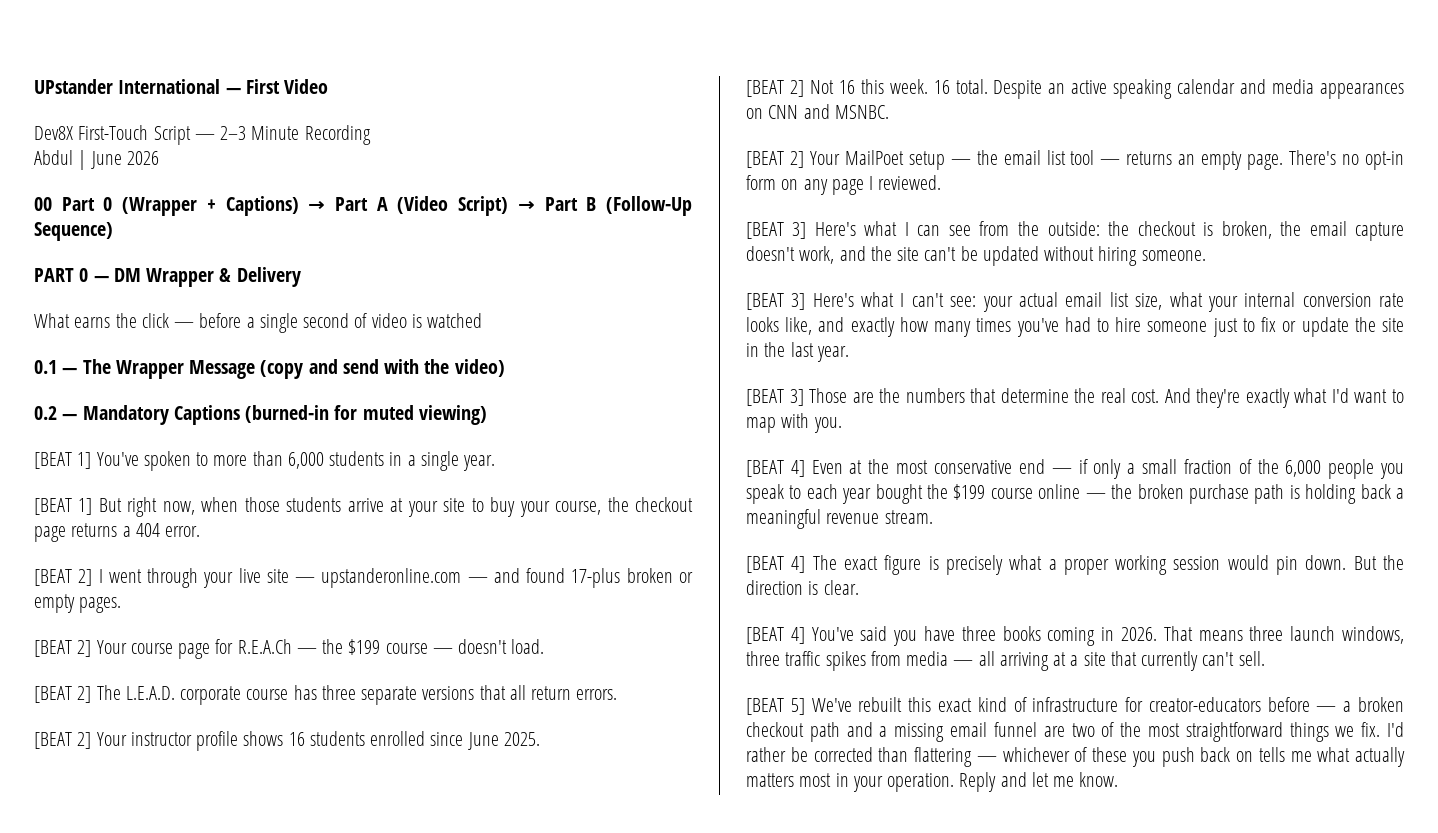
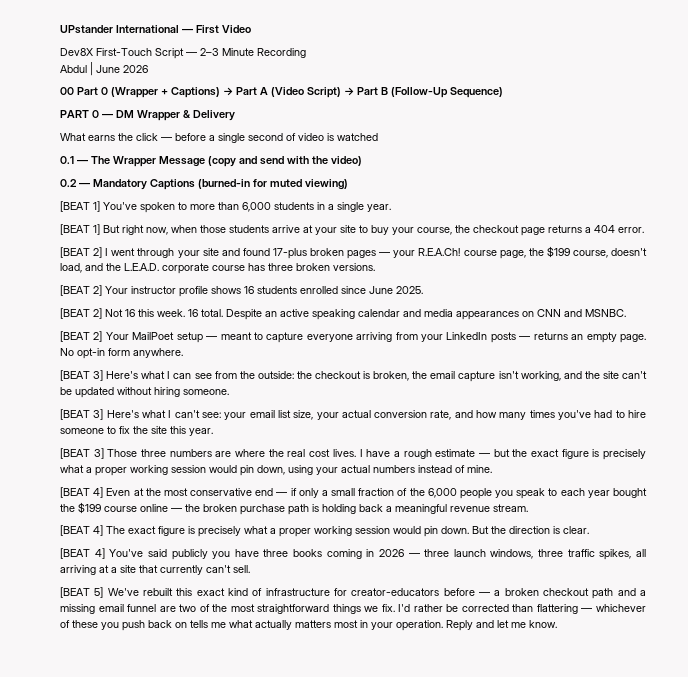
[238,568,693,588] [34,594,122,613] [34,639,545,659] [34,685,121,703] live site — upstanderonline.com — and found 17-plus broken or empty pages. // [BEAT 2] Your course page for R.E.A.Ch — the $199 course — doesn't load. // [BEAT 2] The -> [202,246,648,259] [60,263,121,273] site and found 17-plus broken pages — your R.E.A.Ch! course page, the $199 course, doesn't load, and the
[361,685,618,705] separate versions that all return errors. -> [296,263,375,271] broken versions.
[976,150,1095,165] the email list tool -> [220,332,516,343] meant to capture everyone arriving from your LinkedIn posts
[1289,150,1404,170] [746,175,942,195] There's no opt-in form on any page I reviewed. -> [60,348,183,359] No opt-in form anywhere.
[746,246,835,264] doesn't work, -> [498,371,561,381] isn't working,
[1018,292,1058,307] actual -> (247, 416) none
[1169,292,1404,312] [746,317,895,337] what your internal conversion rate looks like, and exactly -> [316,410,473,420] your actual conversion rate, and
[1212,318,1238,337] just -> (104, 431) none
[1282,317,1404,337] [746,342,849,362] [746,388,1404,408] [746,413,842,433] or update the site in the last year. // [BEAT 3] Those are the numbers that determine the real cost. And they're exactly what I'd want to map with you. -> [133,426,213,436] [60,448,646,460] [60,465,492,476] the site this year. // [BEAT 3] Those three numbers are where the real cost lives. I have a rough estimate — but the exact figure is precisely what a proper working session would pin down, using your actual numbers instead of mine.
(888, 633) none -> [171,549,208,560] publicly
[1120,626,1243,641] 2026. That means -> [378,549,420,557] 2026 —
[825,651,974,671] spikes from media — -> [599,549,632,560] spikes,

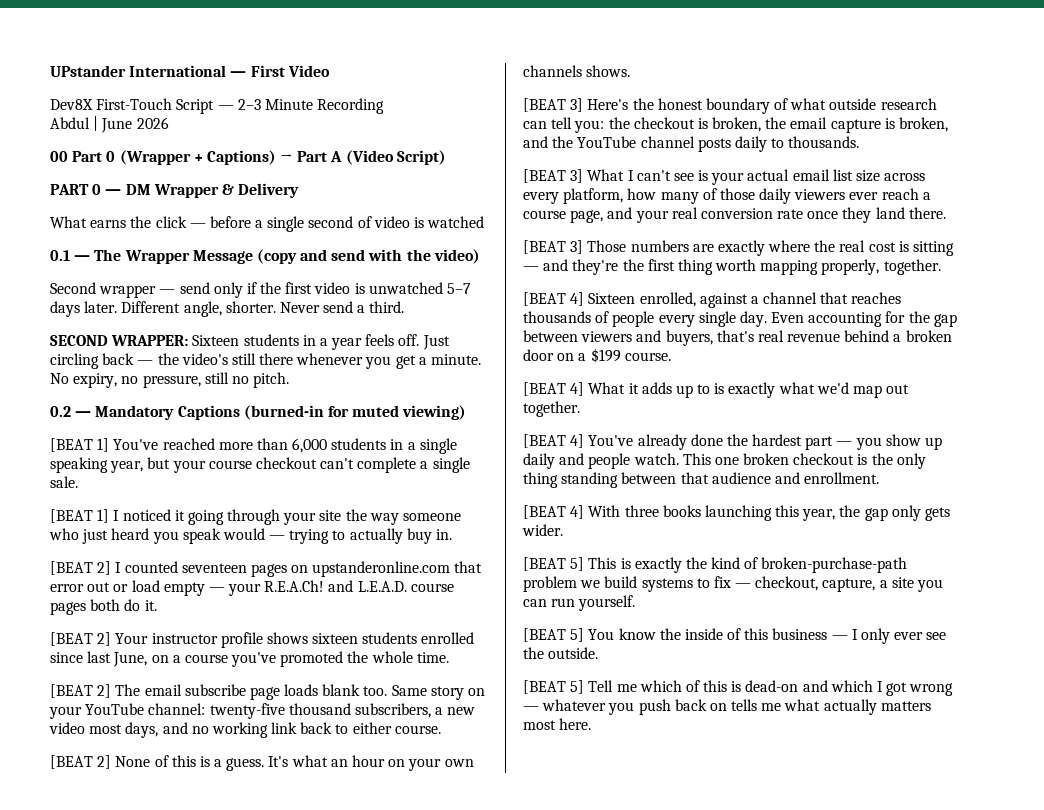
[344,87,503,98] → Part B (Follow-Up Sequence) -> (446, 157) none
(362, 161) none -> [50,282,472,298] [50,301,405,317] [50,334,450,350] [50,353,482,369] [50,372,290,388] // Second wrapper — send only if the first video is unwatched 5–7 days later. Different angle, shorter. Never send a third. // SECOND WRAPPER: Sixteen students in a year feels off. Just circling back — the video's still there whenever you get a minute. No expiry, no pressure, still no pitch.
[140,202,187,213] spoken to -> [162,438,215,450] reached
[367,204,391,212] [60,224,644,236] [60,246,648,259] [60,263,375,274] year. // [BEAT 1] But right now, when those students arrive at your site to buy your course, the checkout page returns a 404 error. // [BEAT 2] I went through your site and found 17-plus broken pages — your R.E.A.Ch! course page, the $199 course, doesn't load, and the L.E.A.D. corporate course has three broken versions. -> [50,457,470,473] [50,476,78,488] [50,509,462,525] [49,528,453,544] [50,561,483,577] [50,580,454,596] [50,599,157,615] speaking year, but your course checkout can't complete a single sale. // [BEAT 1] I noticed it going through your site the way someone who just heard you speak would — trying to actually buy in. // [BEAT 2] I counted seventeen pages on upstanderonline.com that error out or load empty — your R.E.A.Ch! and L.E.A.D. course pages both do it.
[244,286,254,294] 16 -> [312,633,359,644] sixteen
[369,286,423,294] [60,308,626,320] [60,331,647,343] [60,348,183,359] [60,370,294,381] June 2025. // [BEAT 2] Not 16 this week. 16 total. Despite an active speaking calendar and media appearances on CNN and MSNBC. // [BEAT 2] Your MailPoet setup — meant to capture everyone arriving from your LinkedIn posts — returns an empty page. No opt-in form anywhere. // [BEAT 3] Here's what I can see from the outside: -> [87,651,449,667] [50,684,486,700] [49,703,476,719] [49,722,441,738] [50,755,474,771] [523,65,631,77] [523,98,937,114] [523,117,605,133] last June, on a course you've promoted the whole time. // [BEAT 2] The email subscribe page loads blank too. Same story on your YouTube channel: twenty-five thousand subscribers, a new video most days, and no working link back to either course. // [BEAT 2] None of this is a guess. It's what an hour on your own channels shows. // [BEAT 3] Here's the honest boundary of what outside research can tell you:
[498,371,647,381] [60,387,229,398] [60,409,647,420] [60,426,213,436] isn't working, and the site can't be updated without hiring someone. // [BEAT 3] Here's what I can't see: your email list size, your actual conversion rate, and how many times you've had to hire someone to fix the site this year. -> [884,117,949,132] [523,136,860,152] [523,169,926,185] [523,188,931,204] [523,207,946,223] is broken, and the YouTube channel posts daily to thousands. // [BEAT 3] What I can't see is your actual email list size across every platform, how many of those daily viewers ever reach a course page, and your real conversion rate once they land there.
[141,449,167,457] three -> (627, 246) none
(232, 454) none -> [717,240,765,256] exactly
[332,449,646,460] [60,465,492,476] [60,487,647,499] [60,502,528,515] [60,525,589,537] [60,548,647,560] [60,565,250,575] [60,587,646,599] [60,604,646,614] [60,620,98,628] lives. I have a rough estimate — but the exact figure is precisely what a proper working session would pin down, using your actual numbers instead of mine. // [BEAT 4] Even at the most conservative end — if only a small fraction of the 6,000 people you speak to each year bought the $199 course online — the broken purchase path is holding back a meaningful revenue stream. // [BEAT 4] The exact figure is precisely what a proper working session would pin down. But the direction is clear. // [BEAT 4] You've said publicly you have three books coming in 2026 — three launch windows, three traffic spikes, all arriving at a site that currently can't sell. // [BEAT 5] We've rebuilt this exact kind of infrastructure for creator-educators before — a broken checkout path and a missing email funnel are two of the most straightforward things we fix. I'd rather be corrected than flattering — whichever of these -> [898,241,955,256] [523,259,941,275] [523,292,902,308] [523,311,957,327] [523,330,952,346] [523,348,671,363] [523,382,910,398] [523,401,580,417] [523,434,943,450] [523,453,926,469] [523,472,880,488] [523,505,951,521] [522,524,563,536] [523,557,908,573] [523,576,944,592] [523,595,636,611] [523,628,947,644] [523,647,599,659] [523,680,954,696] [523,699,607,711] is sitting — and they're the first thing worth mapping properly, together. // [BEAT 4] Sixteen enrolled, against a channel that reaches thousands of people every single day. Even accounting for the gap between viewers and buyers, that's real revenue behind a broken door on a $199 course. // [BEAT 4] What it adds up to is exactly what we'd map out together. // [BEAT 4] You've already done the hardest part — you show up daily and people watch. This one broken checkout is the only thing standing between that audience and enrollment. // [BEAT 4] With three books launching this year, the gap only gets wider. // [BEAT 5] This is exactly the kind of broken-purchase-path problem we build systems to fix — checkout, capture, a site you can run yourself. // [BEAT 5] You know the inside of this business — I only ever see the outside. // [BEAT 5] Tell me which of this is dead-on and which I got wrong — whatever
[360,620,557,631] in your operation. Reply and let me know. -> [559,718,592,730] here.

